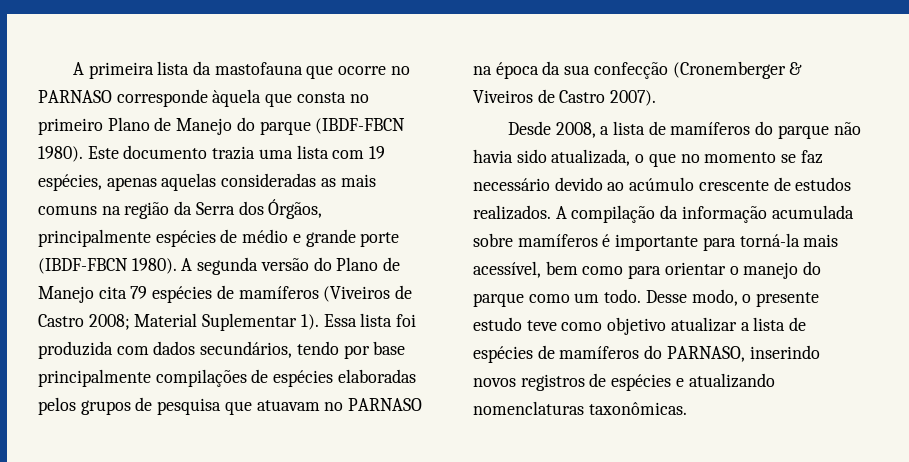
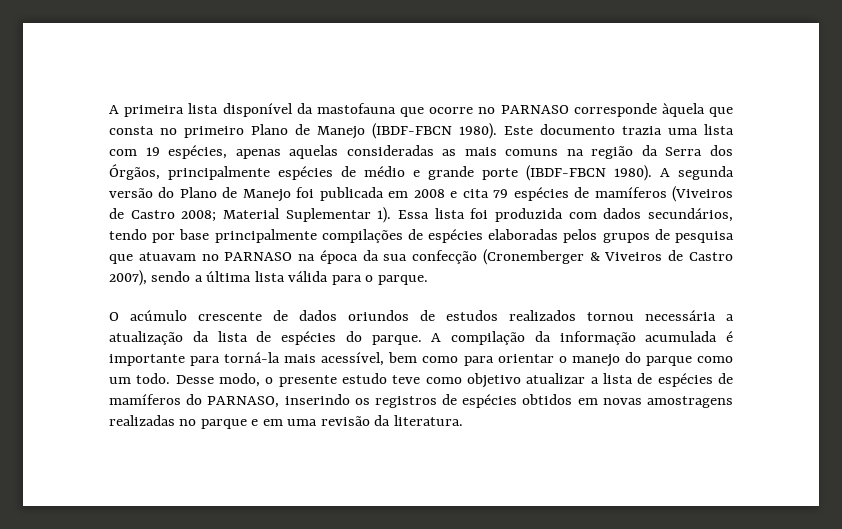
(190, 68) none -> [222,103,293,117] disponível
[236,117,311,135] do parque -> (365, 132) none
(94, 294) none -> [296,187,458,201] foi publicada em 2008 e
[610,90,657,106] [507,121,861,139] [473,149,823,167] [473,177,852,191] [473,205,551,220] 2007). // Desde 2008, a lista de mamíferos do parque não havia sido atualizada, o que no momento se faz necessário devido ao acúmulo crescente de estudos realizados. -> [109,270,428,286] [109,310,734,321] [109,331,422,345] 2007), sendo a última lista válida para o parque. // O acúmulo crescente de dados oriundos de estudos realizados tornou necessária a atualização da lista de espécies do parque.
[473,233,598,247] sobre mamíferos -> (718, 336) none
[473,378,516,387] novos -> [354,398,370,405] os
[675,373,775,388] [473,401,687,415] e atualizando nomenclaturas taxonômicas. -> [522,394,733,408] [109,415,463,429] obtidos em novas amostragens realizadas no parque e em uma revisão da literatura.

